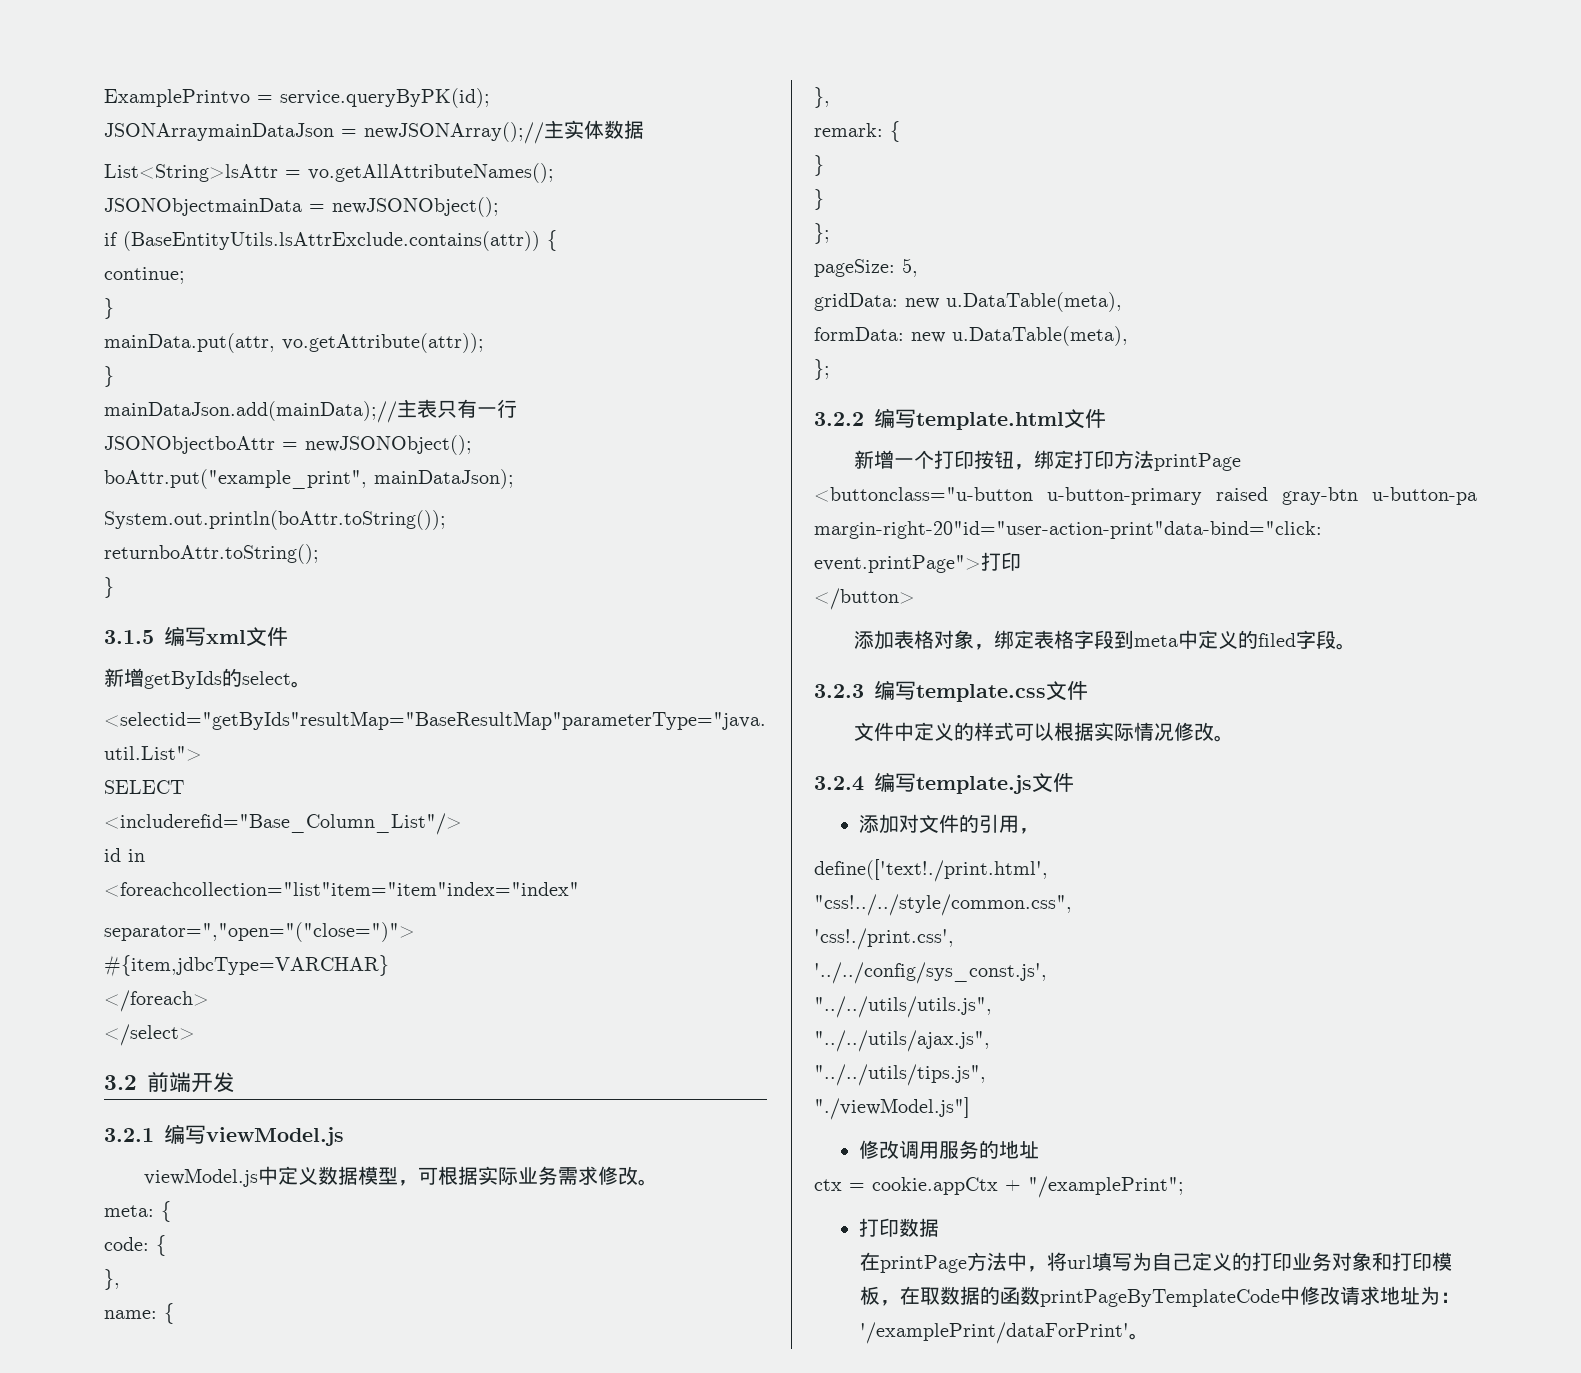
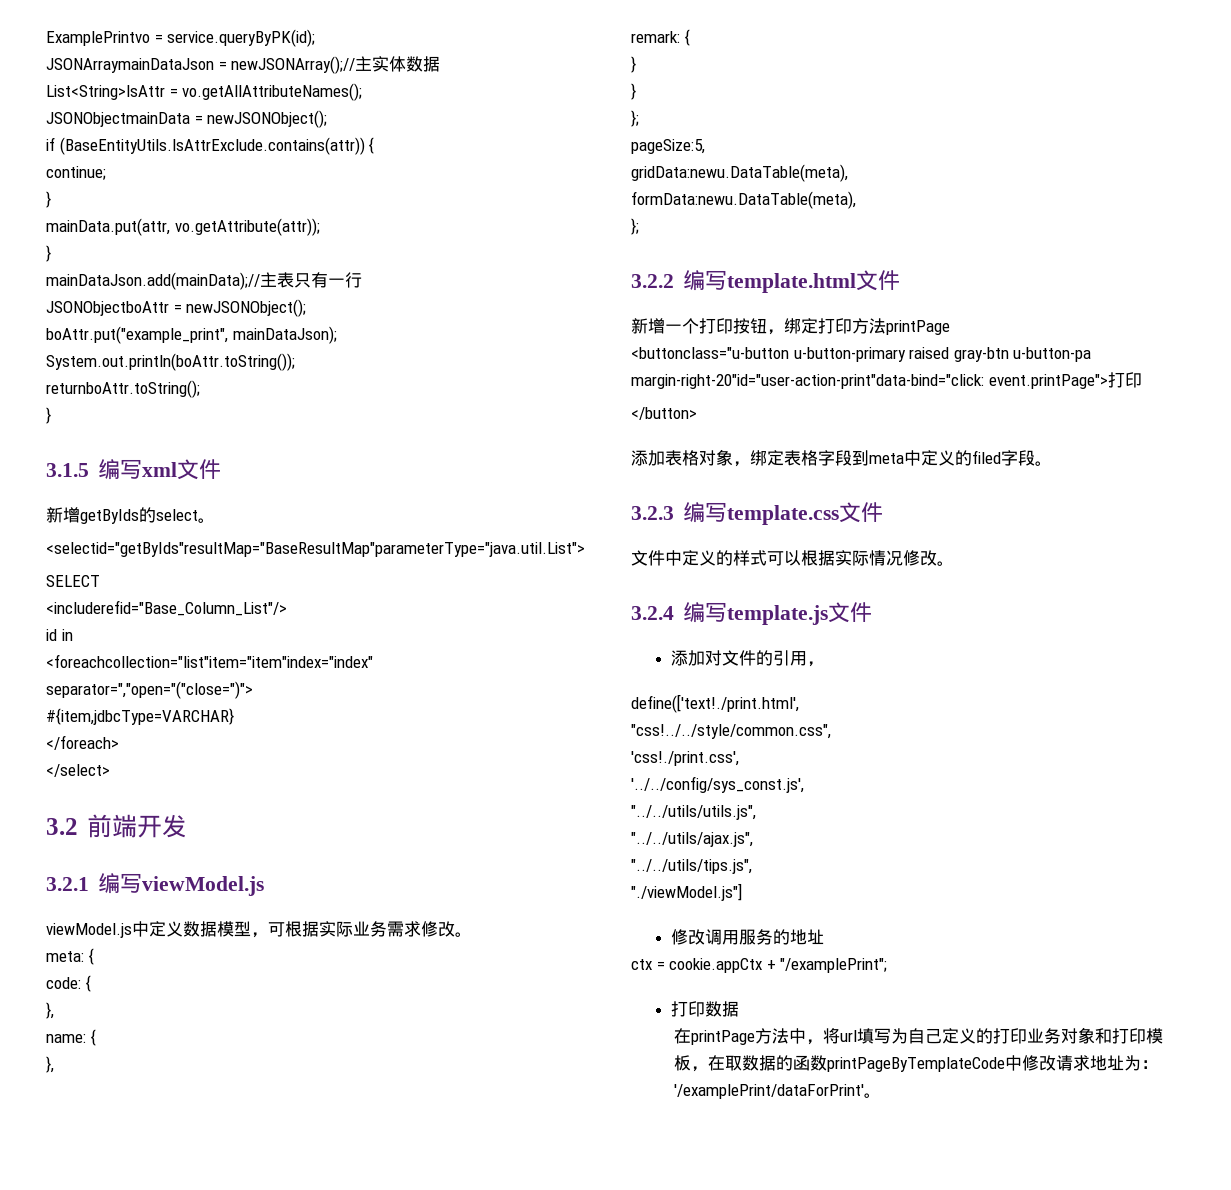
[814,258,918,277] [814,292,1122,312] [814,326,1128,346] pageSize: 5, // gridData: new u.DataTable(meta), // formData: new u.DataTable(meta), -> [631,139,705,154] [631,164,848,182] [631,191,856,209] pageSize:5, // gridData:newu.DataTable(meta), // formData:newu.DataTable(meta),

